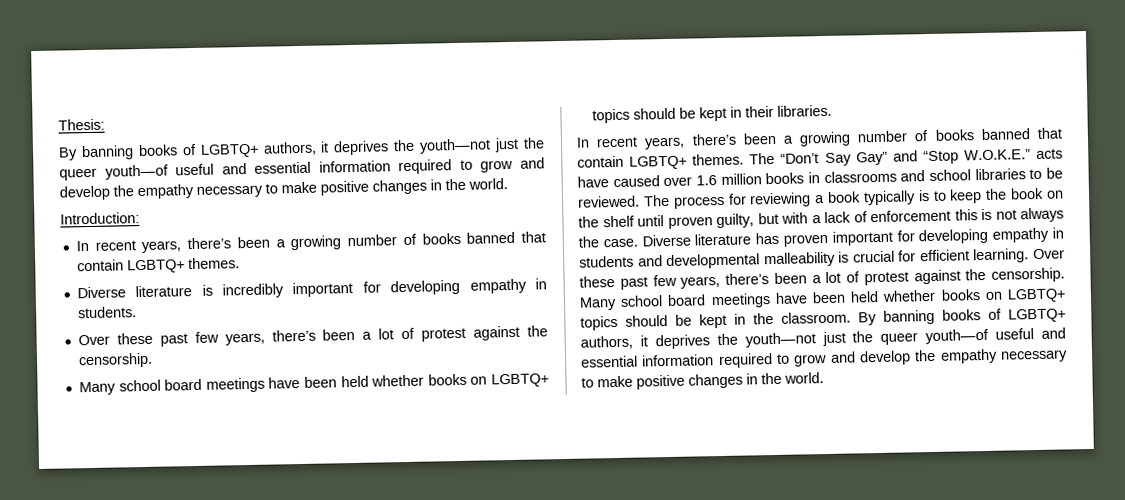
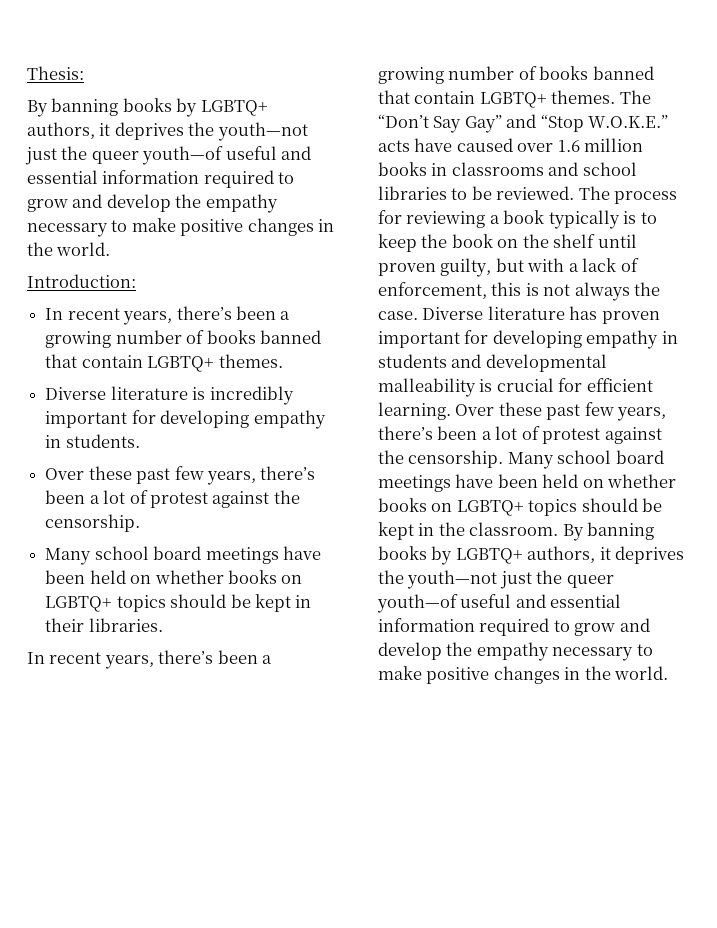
[181,143,197,156] of -> [176,98,198,117] by
(369, 381) none -> [130,575,152,584] on
[870,209,951,223] enforcement -> [378,282,487,299] enforcement,
(880, 296) none -> [582,479,604,488] on
[988,308,1002,320] of -> [431,546,453,565] by

